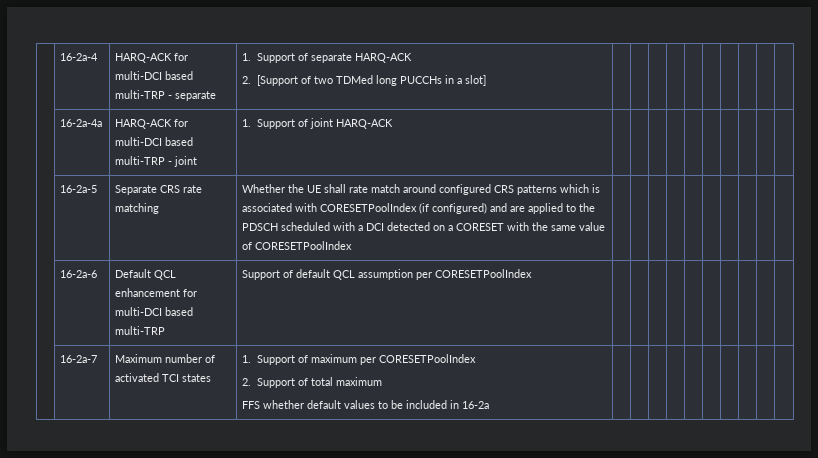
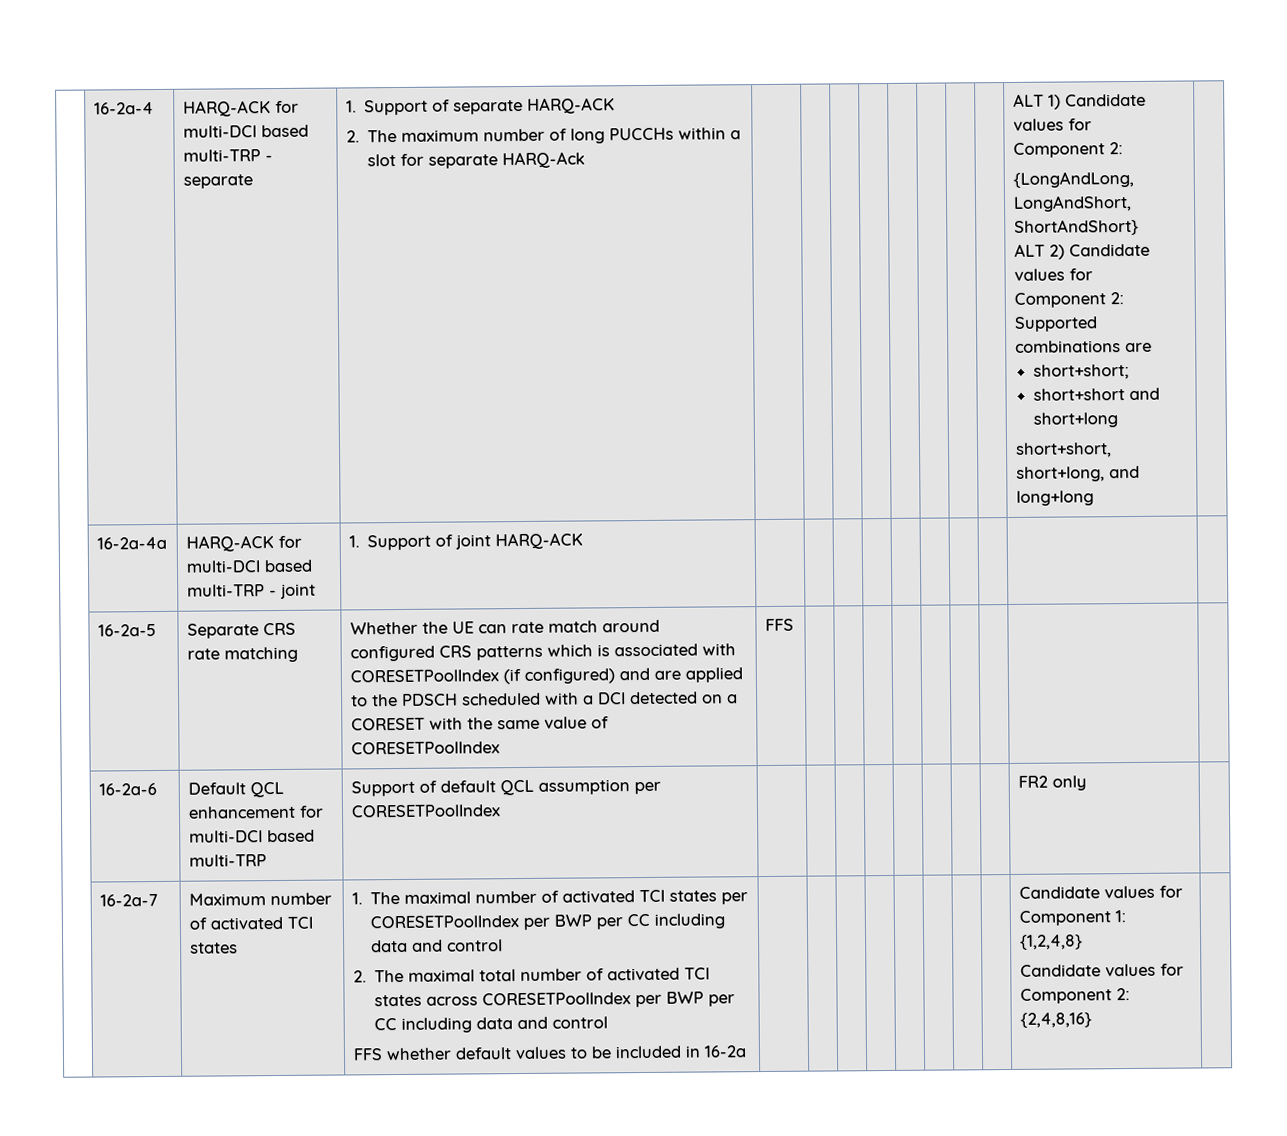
[256,75,486,86] [Support of two TDMed long PUCCHs in a slot] | | | | | | | | | -> [367,127,742,144] [367,151,586,169] [1012,93,1146,110] [1012,118,1092,131] [1012,142,1123,158] [1012,170,1134,188] [1012,194,1132,212] [1013,218,1139,236] [1013,243,1150,260] [1013,268,1093,281] [1013,292,1124,308] [1013,316,1098,332] [1014,340,1152,353] [1033,364,1130,380] [1033,387,1161,401] [1033,412,1119,428] [1014,442,1112,458] [1015,465,1140,482] [1015,490,1094,506] The maximum number of long PUCCHs within a slot for separate HARQ-Ack | | | | | | | | | ALT 1) Candidate values for Component 2: // {LongAndLong, LongAndShort, ShortAndShort} // ALT 2) Candidate values for Component 2: Supported combinations are // short+short; // short+short and short+long // short+short, short+long, and long+long
[324,184,347,193] shall -> [477,624,507,634] can
(353, 245) none -> [764,618,794,632] FFS
(533, 273) none -> [1017,775,1087,791] FR2 only
[256,354,476,365] [242,377,382,388] Support of maximum per CORESETPoolIndex // 2. Support of total maximum -> [370,889,749,905] [370,913,726,930] [371,939,504,953] [352,967,711,983] [374,991,736,1008] [374,1016,609,1033] The maximal number of activated TCI states per CORESETPoolIndex per BWP per CC including data and control // 2. The maximal total number of activated TCI states across CORESETPoolIndex per BWP per CC including data and control
(490, 405) none -> [1018,885,1183,899] [1018,910,1126,926] [1019,934,1083,950] [1019,963,1184,977] [1019,988,1130,1004] [1019,1012,1092,1028] Candidate values for Component 1: {1,2,4,8} // Candidate values for Component 2: {2,4,8,16}

